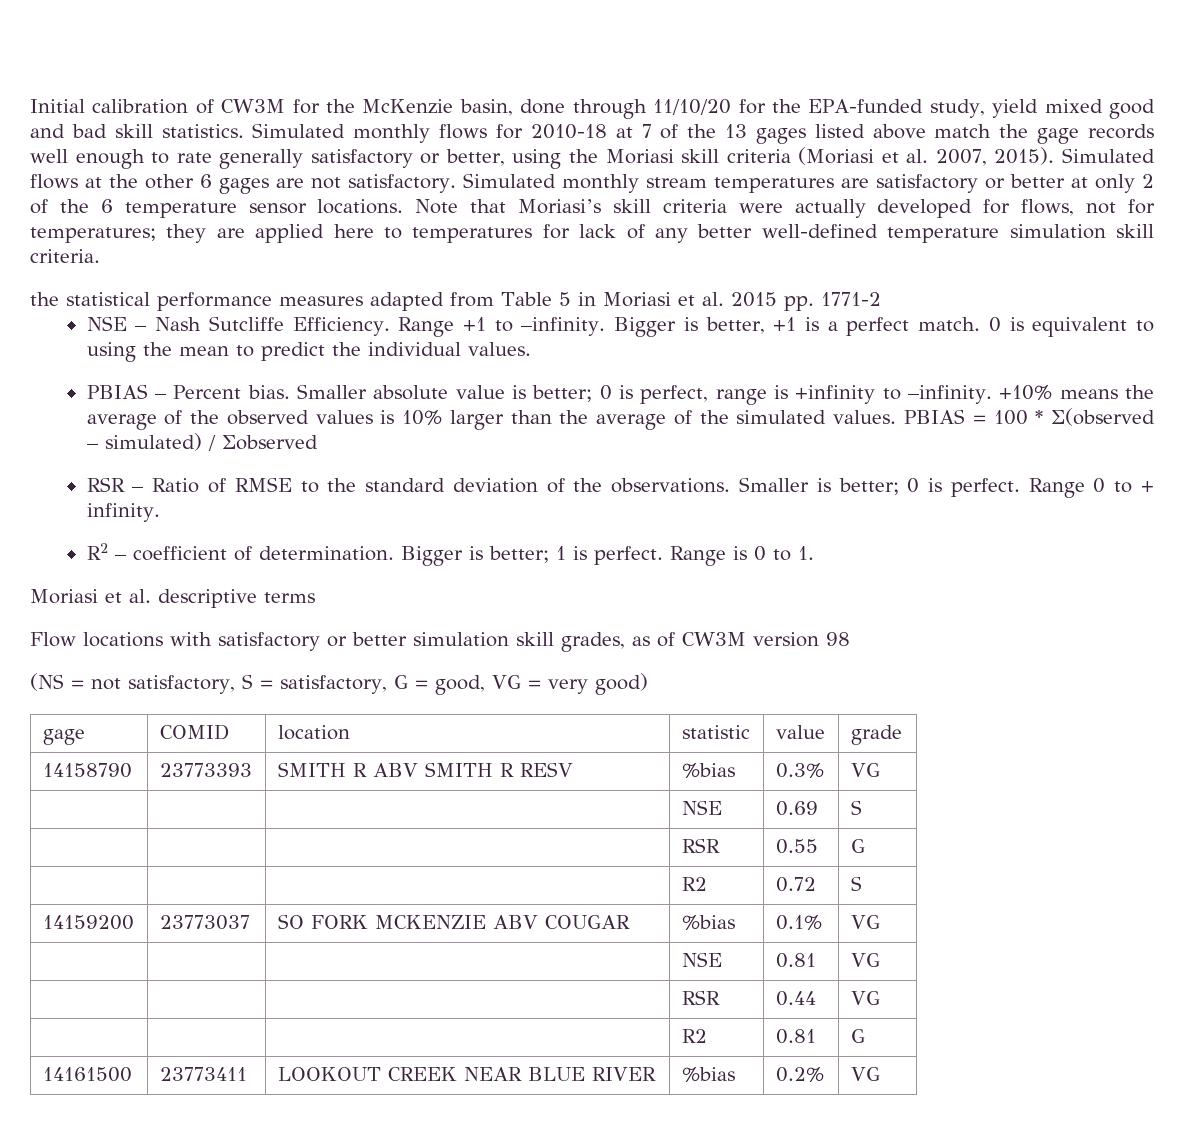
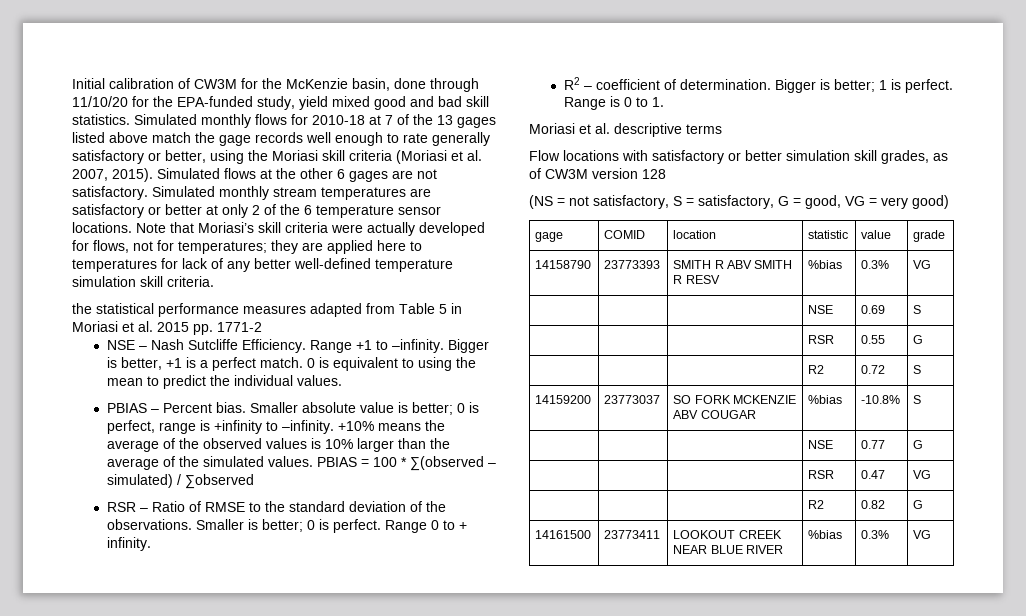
[826,632,850,646] 98 -> [642,169,666,179] 128
[775,915,822,930] [850,915,880,929] [681,952,722,967] [775,953,816,968] [850,953,880,967] [681,990,720,1005] [775,991,816,1006] 0.1% | VG // | | | NSE | 0.81 | VG // | | | RSR | 0.44 -> [861,395,901,404] [913,395,922,404] [808,440,834,449] [861,440,886,449] [913,440,924,449] [808,470,835,479] [861,470,886,479] -10.8% | S // | | | NSE | 0.77 | G // | | | RSR | 0.47
[775,1029,816,1044] 0.81 -> [861,500,886,509] 0.82
[775,1067,824,1082] 0.2% -> [861,530,890,539] 0.3%

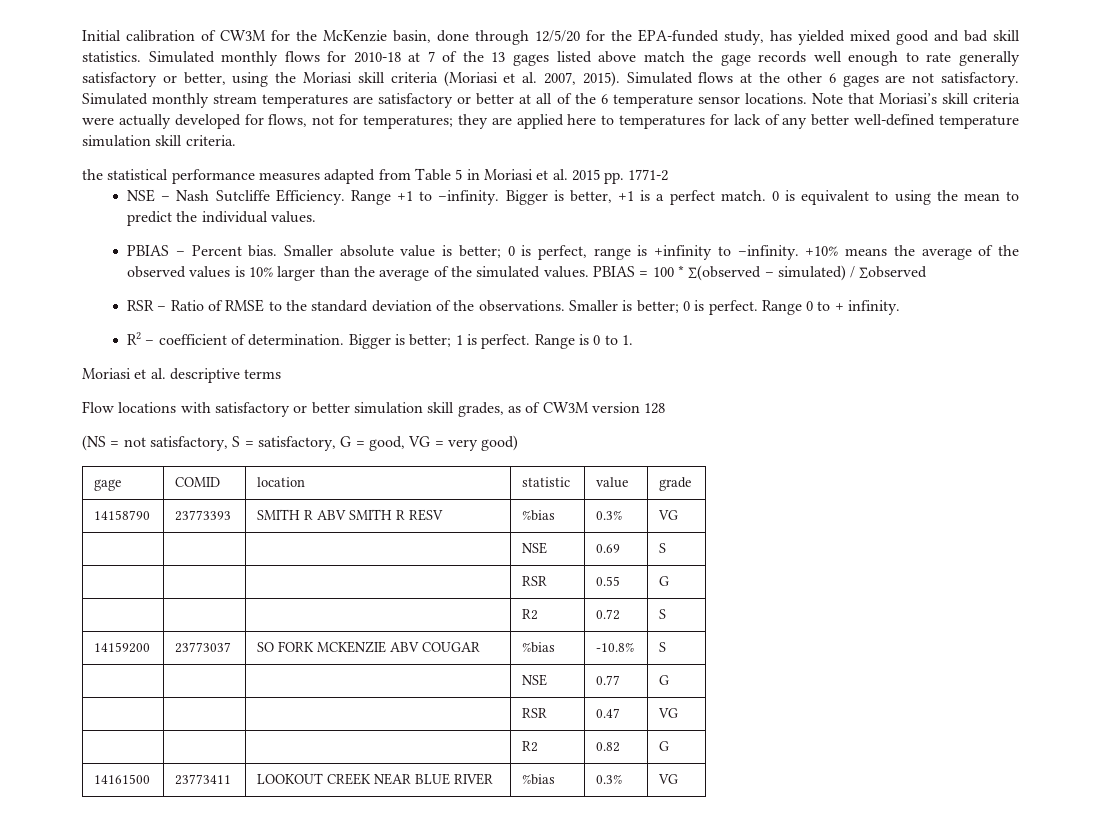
[72,96,128,107] 11/10/20 -> [535,30,580,42] 12/5/20
[299,96,328,110] yield -> [770,30,845,45] has yielded
[222,204,260,218] only 2 -> [536,93,553,104] all

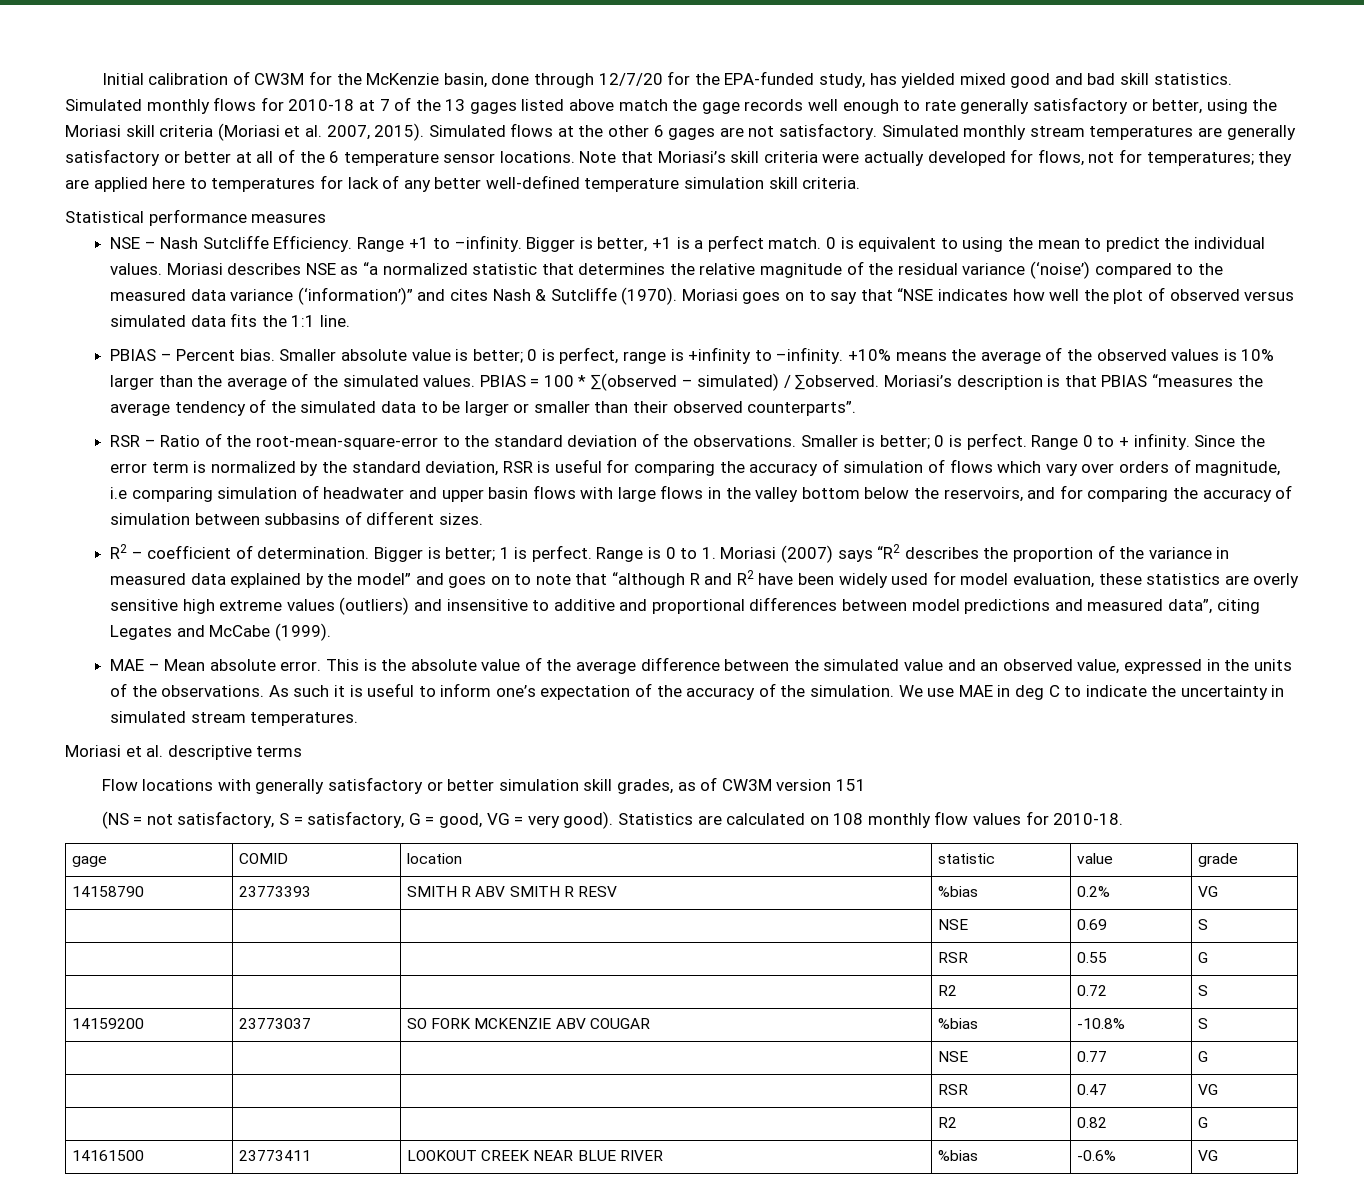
[535,30,580,42] 12/5/20 -> [598,73,663,86] 12/7/20
(374, 100) none -> [1226,125,1296,140] generally
[82,169,169,180] the statistical -> [65,211,144,223] Statistical
[324,168,669,184] adapted from Table 5 in Moriasi et al. 2015 pp. 1771-2 -> (327, 218) none
(317, 217) none -> [166,261,1223,279] [109,287,1295,305] [109,313,350,327] Moriasi describes NSE as “a normalized statistic that determines the relative magnitude of the residual variance (‘noise’) compared to the measured data variance (‘information’)” and cites Nash & Sutcliffe (1970). Moriasi goes on to say that “NSE indicates how well the plot of observed versus simulated data fits the 1:1 line.
[859,266,928,278] ∑observed -> [795,374,1263,390] [109,399,857,416] ∑observed. Moriasi’s description is that PBIAS “measures the average tendency of the simulated data to be larger or smaller than their observed counterparts”.
[225,299,265,312] RMSE -> [226,435,438,450] the root-mean-square-error
(901, 307) none -> [1194,435,1265,447] [109,459,1281,476] [109,485,1293,502] [109,511,483,525] Since the error term is normalized by the standard deviation, RSR is useful for comparing the accuracy of simulation of flows which vary over orders of magnitude, i.e comparing simulation of headwater and upper basin flows with large flows in the valley bottom below the reservoirs, and for comparing the accuracy of simulation between subbasins of different sizes.
(633, 340) none -> [720,544,1230,563] [109,570,1300,588] [109,597,1260,615] [109,623,331,641] [109,657,1292,674] [109,683,1285,700] [109,711,359,726] Moriasi (2007) says “R2 describes the proportion of the variance in measured data explained by the model” and goes on to note that “although R and R2 have been widely used for model evaluation, these statistics are overly sensitive high extreme values (outliers) and insensitive to additive and proportional differences between model predictions and measured data”, citing Legates and McCabe (1999). // MAE – Mean absolute error. This is the absolute value of the average difference between the simulated value and an observed value, expressed in the units of the observations. As such it is useful to inform one’s expectation of the accuracy of the simulation. We use MAE in deg C to indicate the uncertainty in simulated stream temperatures.
(211, 407) none -> [255,779,325,794] generally
[644,403,666,414] 128 -> [835,779,866,791] 151
[481,435,519,451] good) -> [563,811,1124,829] good). Statistics are calculated on 108 monthly flow values for 2010-18.
[596,510,623,520] 0.3% -> [1077,886,1111,897] 0.2%
[596,774,623,784] 0.3% -> [1077,1150,1117,1161] -0.6%

